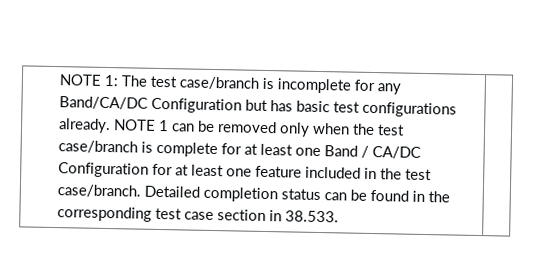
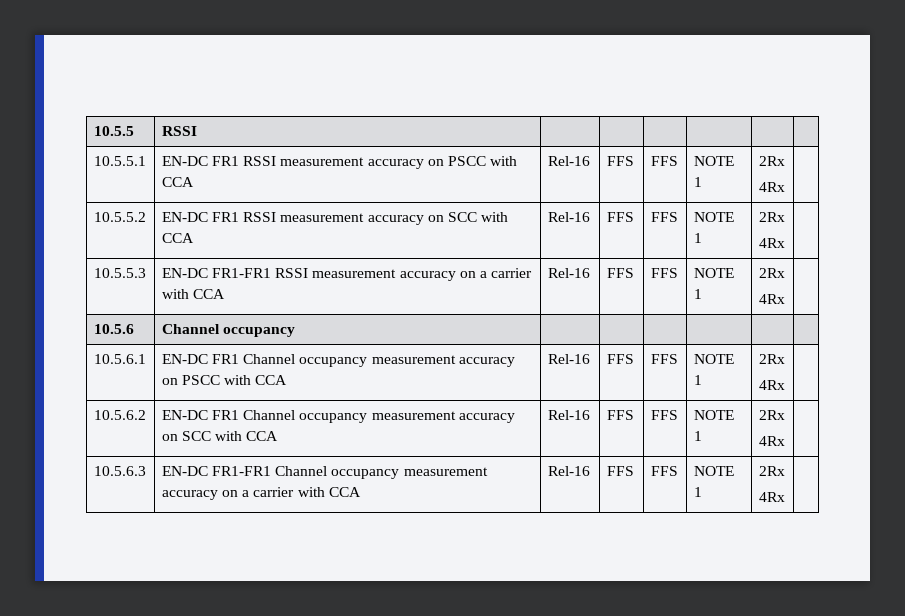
[59,74,402,95] [59,96,458,118] [58,118,406,137] [58,140,422,159] [58,162,433,181] [57,184,451,203] [57,206,340,223] NOTE 1: The test case/branch is incomplete for any Band/CA/DC Configuration but has basic test configurations already. NOTE 1 can be removed only when the test case/branch is complete for at least one Band / CA/DC Configuration for at least one feature included in the test case/branch. Detailed completion status can be found in the corresponding test case section in 38.533. -> [93,126,134,136] [161,126,197,136] [93,156,146,166] [161,156,518,169] [161,177,194,187] [547,156,590,166] [606,156,634,166] [650,156,678,166] [693,156,734,166] [693,177,702,187] [758,156,785,166] [758,182,785,192] [93,212,146,222] [161,212,509,225] [161,233,194,243] [547,212,590,222] [606,212,634,222] [650,212,678,222] [693,212,734,222] [693,233,702,243] [758,212,785,222] [758,238,785,248] [93,268,146,278] [161,268,533,281] [161,289,225,299] [547,268,590,278] [606,268,634,278] [650,268,678,278] [693,268,734,278] [693,289,702,299] [758,268,785,278] [758,294,785,304] [93,324,134,334] [161,324,295,337] [93,354,146,364] [161,354,515,367] [161,375,288,385] [547,354,590,364] [606,354,634,364] [650,354,678,364] [693,354,734,364] [693,375,702,385] [758,354,785,364] [758,380,785,390] [93,410,146,420] [161,410,515,423] [161,431,279,441] [547,410,590,420] [606,410,634,420] [650,410,678,420] [693,410,734,420] [693,431,702,441] [758,410,785,420] [758,436,785,446] [93,466,146,476] [161,466,488,479] [161,487,361,500] [547,466,590,476] [606,466,634,476] [650,466,678,476] [693,466,734,476] [693,487,702,497] [758,466,785,476] [758,492,785,502] 10.5.5 | RSSI | | | | | | // 10.5.5.1 | EN-DC FR1 RSSI measurement accuracy on PSCC with CCA | Rel-16 | FFS | FFS | NOTE 1 | 2Rx // 4Rx | // 10.5.5.2 | EN-DC FR1 RSSI measurement accuracy on SCC with CCA | Rel-16 | FFS | FFS | NOTE 1 | 2Rx // 4Rx | // 10.5.5.3 | EN-DC FR1-FR1 RSSI measurement accuracy on a carrier with CCA | Rel-16 | FFS | FFS | NOTE 1 | 2Rx // 4Rx | // 10.5.6 | Channel occupancy | | | | | | // 10.5.6.1 | EN-DC FR1 Channel occupancy measurement accuracy on PSCC with CCA | Rel-16 | FFS | FFS | NOTE 1 | 2Rx // 4Rx | // 10.5.6.2 | EN-DC FR1 Channel occupancy measurement accuracy on SCC with CCA | Rel-16 | FFS | FFS | NOTE 1 | 2Rx // 4Rx | // 10.5.6.3 | EN-DC FR1-FR1 Channel occupancy measurement accuracy on a carrier with CCA | Rel-16 | FFS | FFS | NOTE 1 | 2Rx // 4Rx

